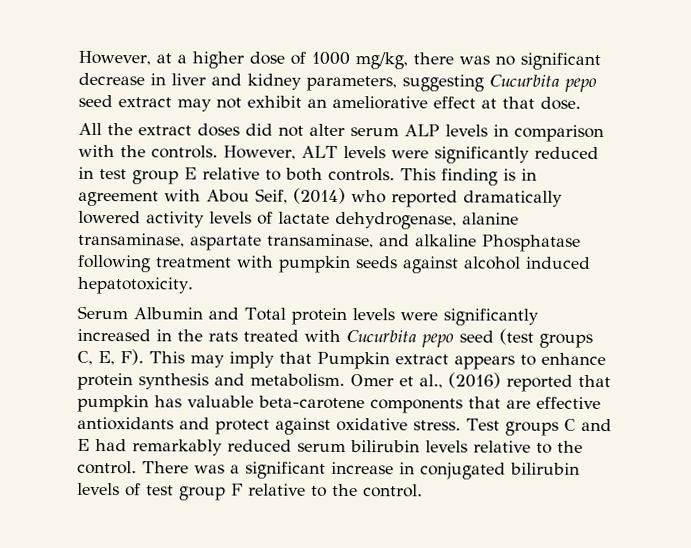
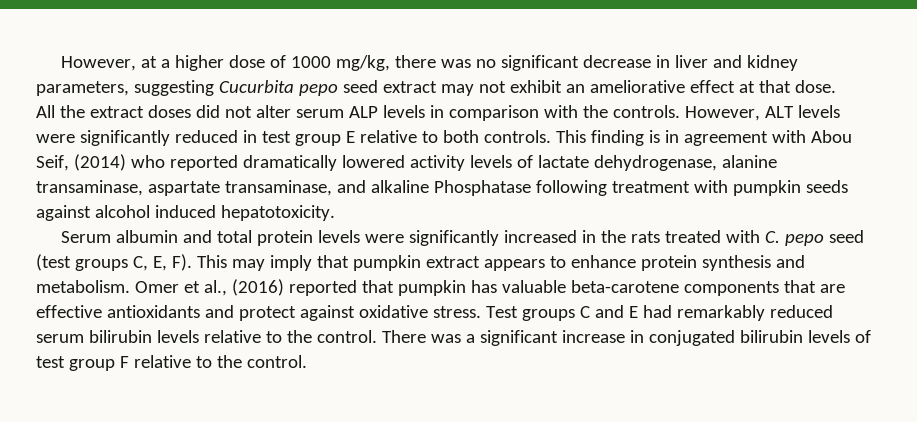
[133,307,286,321] Albumin and Total -> [116,230,253,243] albumin and total
[346,330,417,343] Cucurbita -> [765,231,781,243] C.
[317,351,390,370] Pumpkin -> [352,255,421,271] pumpkin

